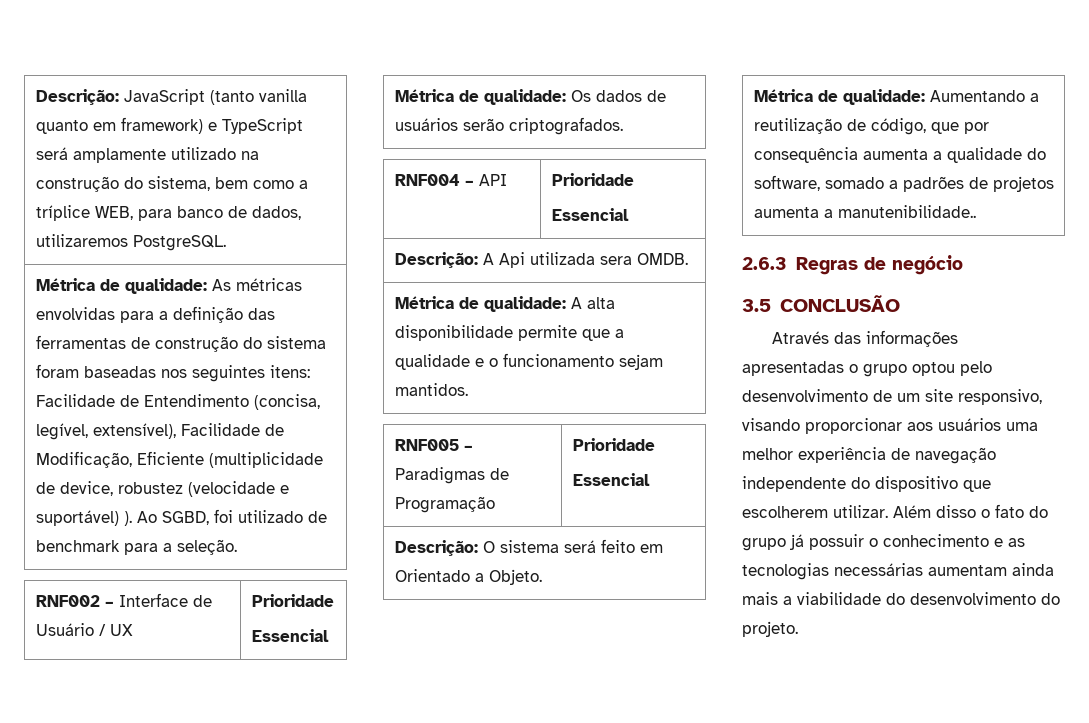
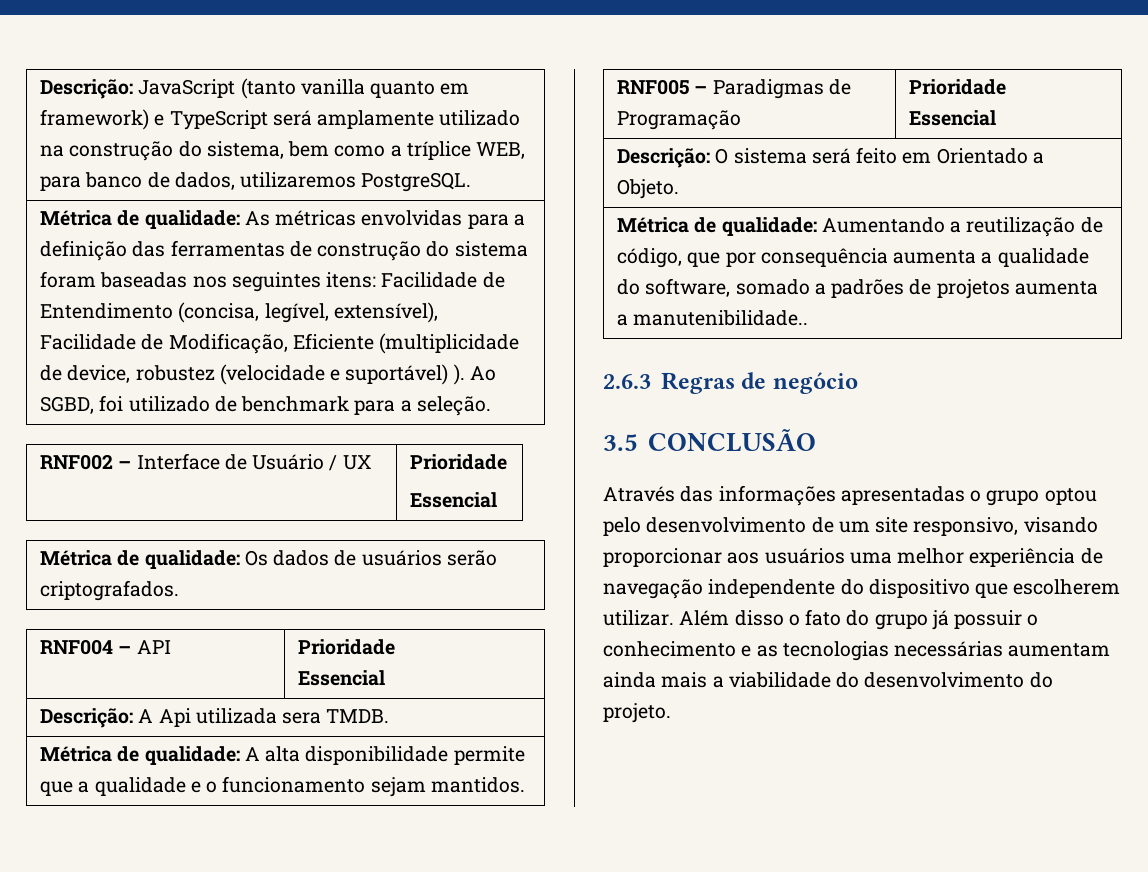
[636,253,688,265] OMDB. -> [326,709,390,723] TMDB.

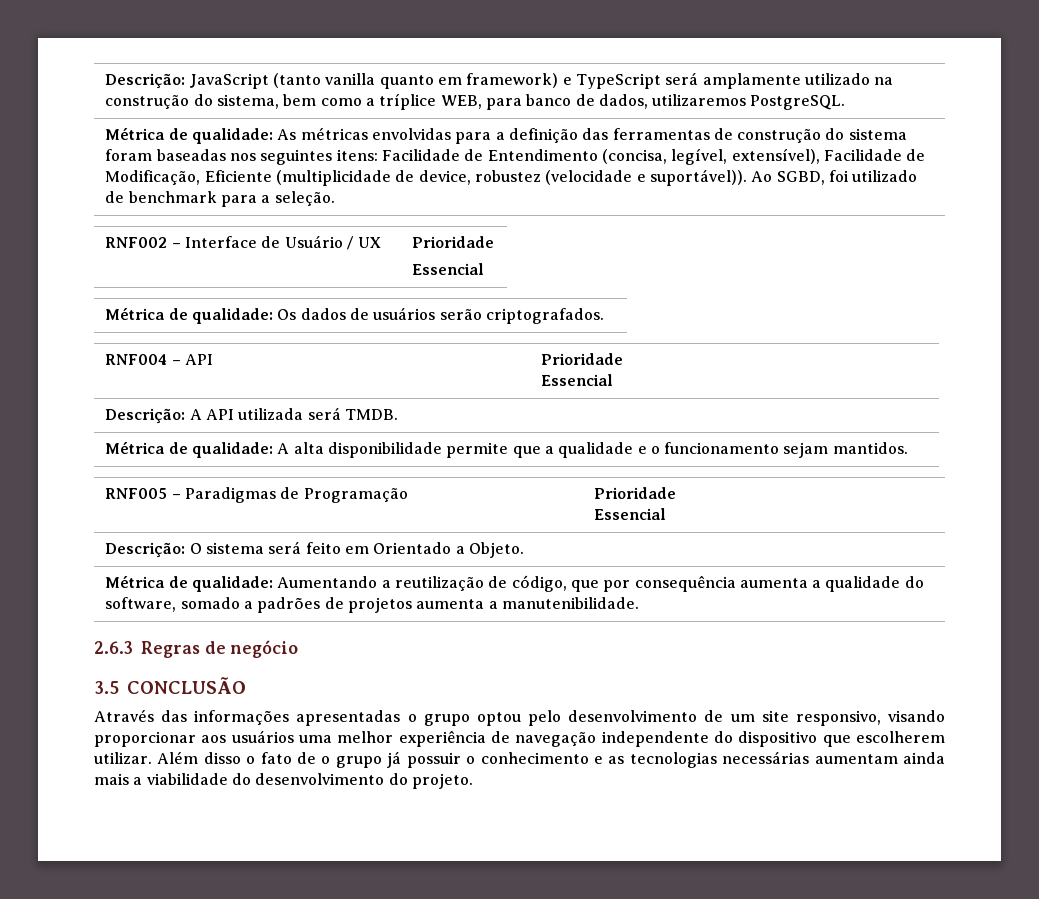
[345,364,465,385] suportável) ). -> [649,169,747,186] suportável)).
[158,708,322,727] Api utilizada sera -> [205,407,341,420] API utilizada será
[633,310,809,326] manutenibilidade.. -> [501,597,639,609] manutenibilidade.
[846,610,870,626] do -> [297,752,331,764] de o

